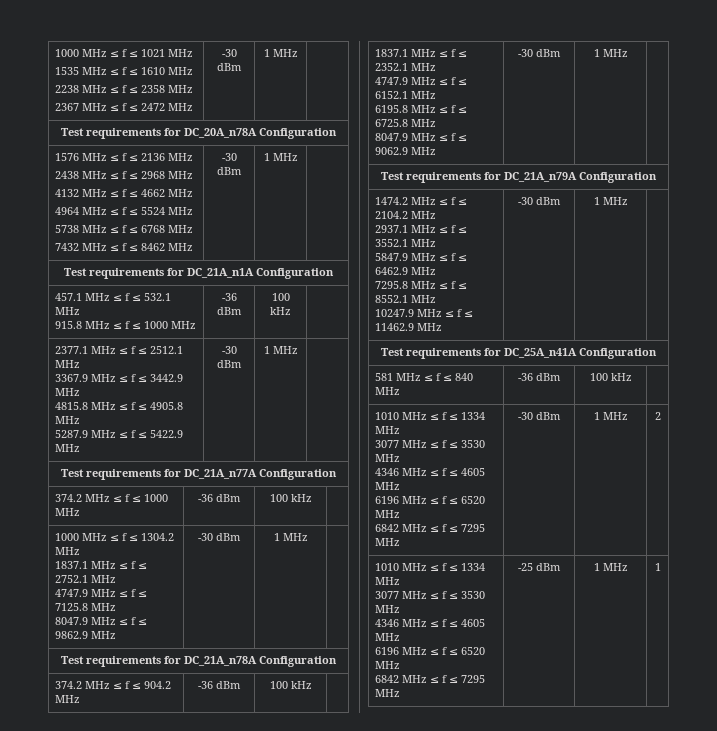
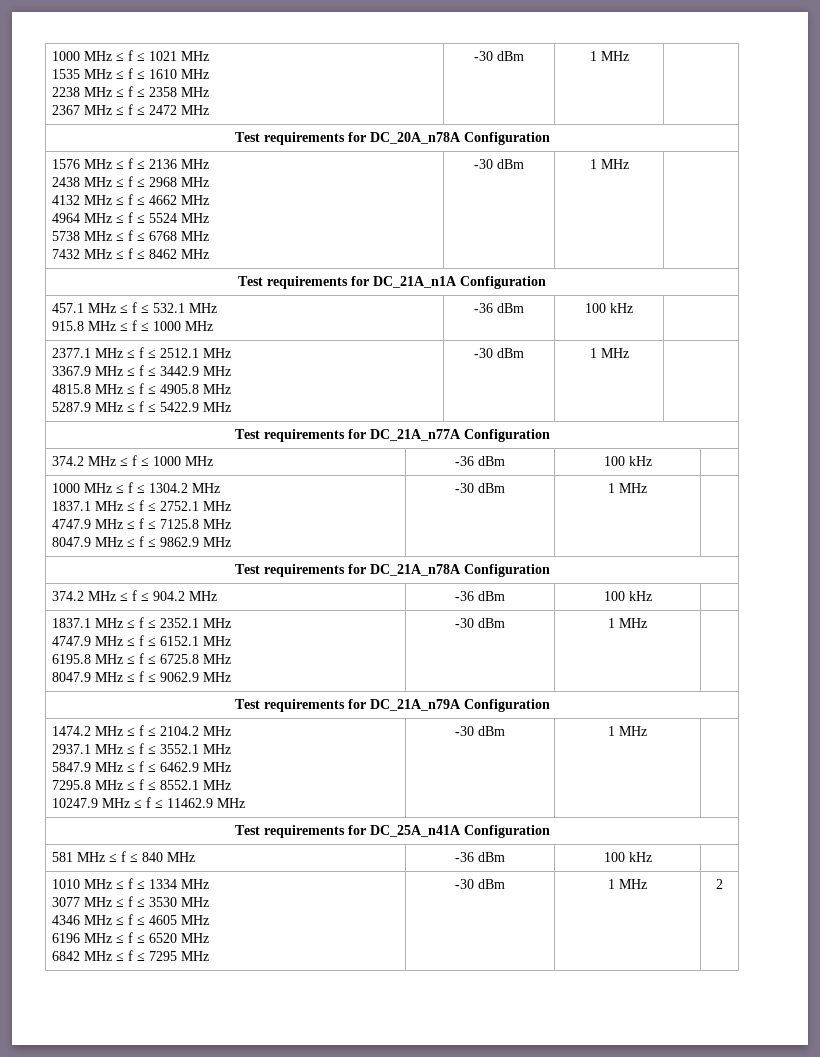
[375,563,486,571] [375,577,401,585] [375,591,486,599] [375,605,401,613] [375,619,486,627] [375,633,401,641] [375,647,486,655] [375,661,401,669] [375,675,486,683] [375,689,401,697] [518,563,561,571] [593,563,628,571] [654,563,661,571] // 1010 MHz ≤ f ≤ 1334 MHz // 3077 MHz ≤ f ≤ 3530 MHz // 4346 MHz ≤ f ≤ 4605 MHz // 6196 MHz ≤ f ≤ 6520 MHz // 6842 MHz ≤ f ≤ 7295 MHz | -25 dBm | 1 MHz | 1 -> (723, 884) none

